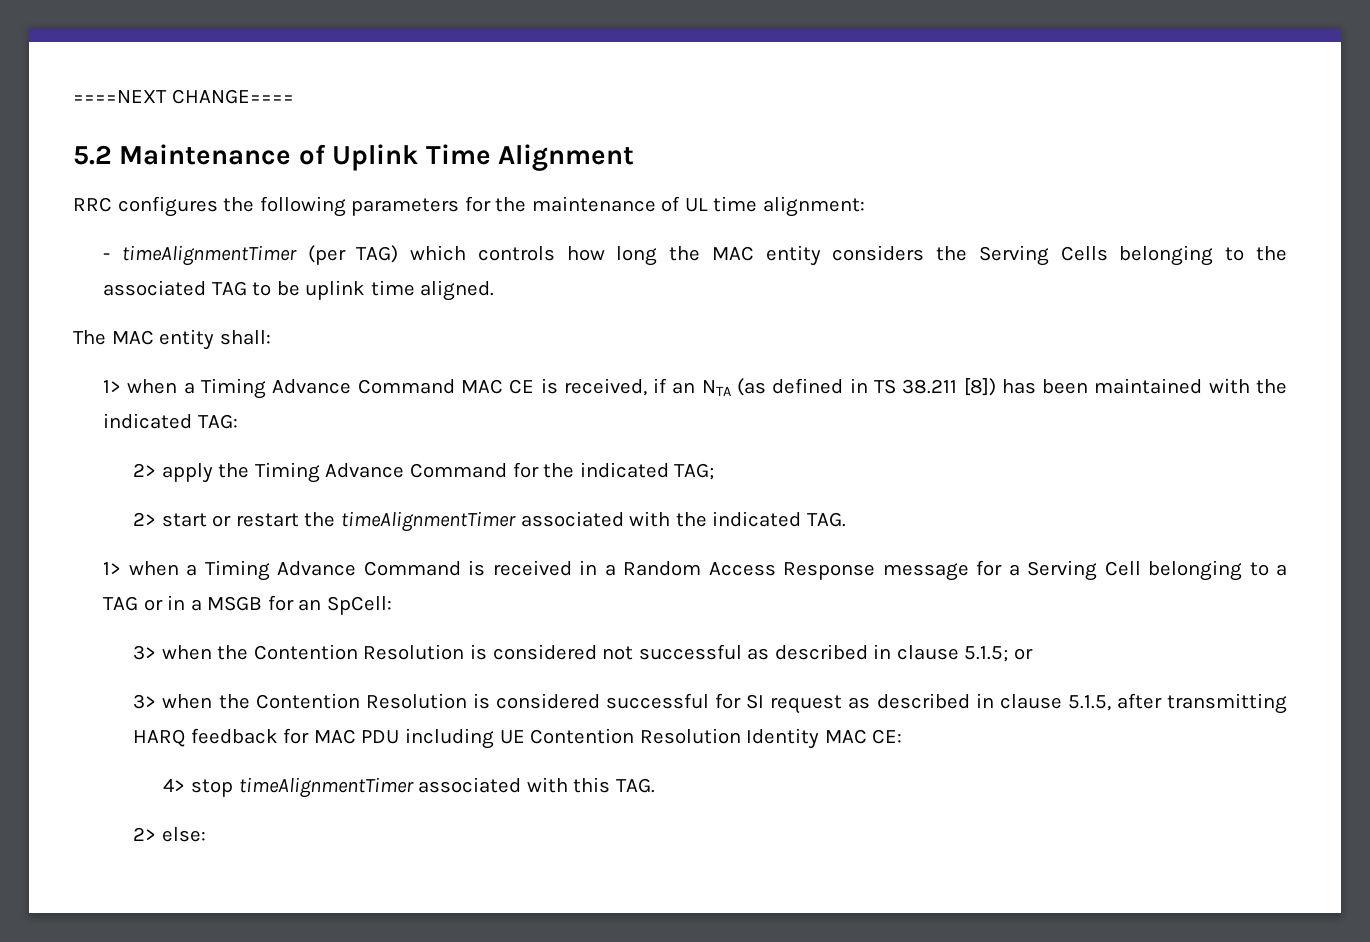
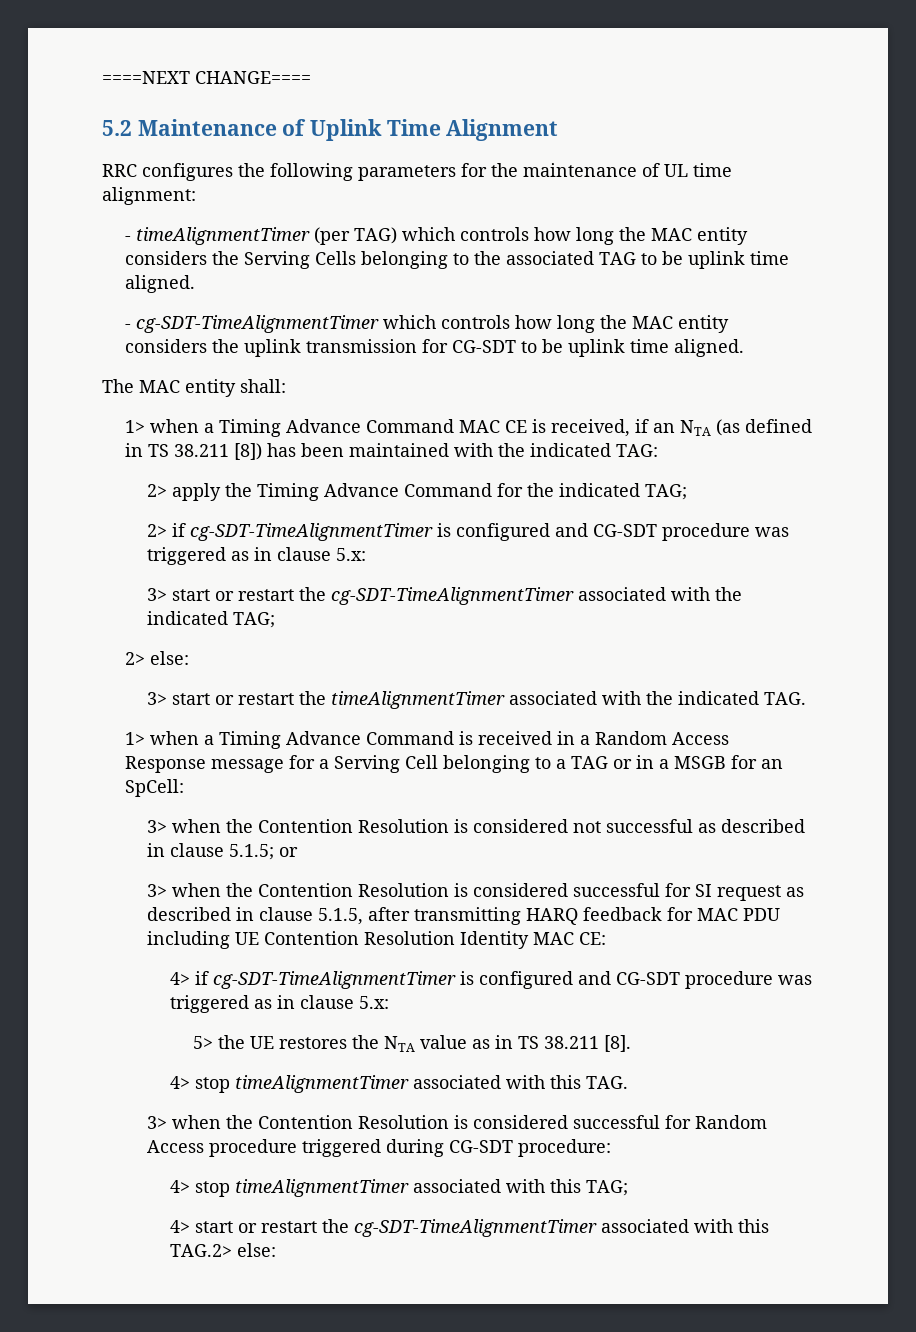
(495, 290) none -> [124,315,729,333] [124,339,744,357] // - cg-SDT-TimeAlignmentTimer which controls how long the MAC entity considers the uplink transmission for CG-SDT to be uplink time aligned.
(157, 519) none -> [172,523,790,541] [147,547,367,565] [147,587,743,605] [147,611,276,628] [124,651,189,665] [147,692,168,705] if cg-SDT-TimeAlignmentTimer is configured and CG-SDT procedure was triggered as in clause 5.x: // 3> start or restart the cg-SDT-TimeAlignmentTimer associated with the indicated TAG; // 2> else: // 3>
(903, 736) none -> [169,971,812,989] [169,995,389,1013] [192,1035,631,1052] // 4> if cg-SDT-TimeAlignmentTimer is configured and CG-SDT procedure was triggered as in clause 5.x: // 5> the UE restores the NTA value as in TS 38.211 [8].
[133,827,157,841] 2> -> [147,1115,768,1129] [147,1139,612,1157] [169,1179,628,1197] [169,1219,769,1237] [169,1244,232,1257] 3> when the Contention Resolution is considered successful for Random Access procedure triggered during CG-SDT procedure: // 4> stop timeAlignmentTimer associated with this TAG; // 4> start or restart the cg-SDT-TimeAlignmentTimer associated with this TAG.2>

